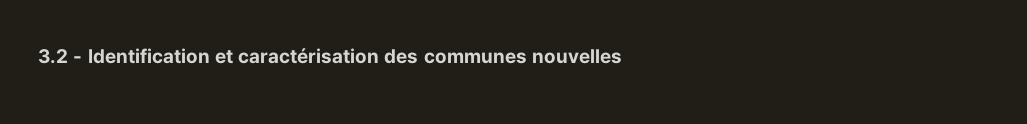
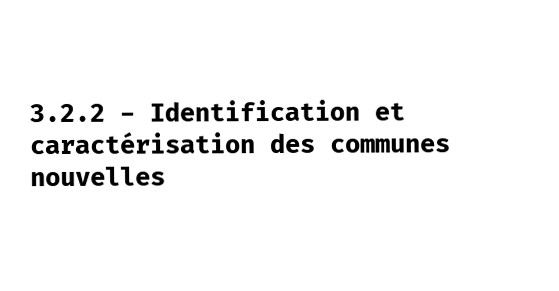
[38,49,68,64] 3.2 -> [29,103,105,123] 3.2.2

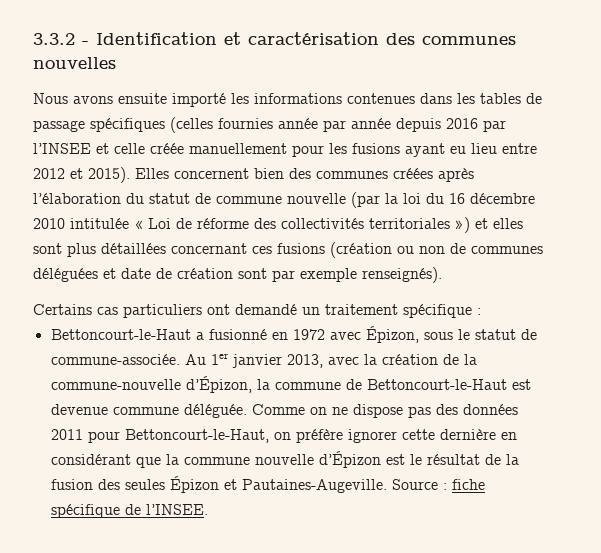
[29,103,105,123] 3.2.2 -> [33,33,75,45] 3.3.2
(166, 176) none -> [33,93,542,107] [33,117,506,133] [33,143,537,157] [33,167,474,183] [33,192,535,208] [33,217,523,233] [33,242,543,258] [33,267,442,283] [33,304,481,318] [50,326,537,343] [50,353,477,368] [50,376,531,393] [50,404,518,418] [50,429,517,443] [50,451,519,468] [50,476,485,493] [50,504,208,518] // Nous avons ensuite importé les informations contenues dans les tables de passage spécifiques (celles fournies année par année depuis 2016 par l’INSEE et celle créée manuellement pour les fusions ayant eu lieu entre 2012 et 2015). Elles concernent bien des communes créées après l’élaboration du statut de commune nouvelle (par la loi du 16 décembre 2010 intitulée « Loi de réforme des collectivités territoriales ») et elles sont plus détaillées concernant ces fusions (création ou non de communes déléguées et date de création sont par exemple renseignés). // Certains cas particuliers ont demandé un traitement spécifique : // Bettoncourt-le-Haut a fusionné en 1972 avec Épizon, sous le statut de commune-associée. Au 1er janvier 2013, avec la création de la commune-nouvelle d’Épizon, la commune de Bettoncourt-le-Haut est devenue commune déléguée. Comme on ne dispose pas des données 2011 pour Bettoncourt-le-Haut, on préfère ignorer cette dernière en considérant que la commune nouvelle d’Épizon est le résultat de la fusion des seules Épizon et Pautaines-Augeville. Source : fiche spécifique de l’INSEE.

